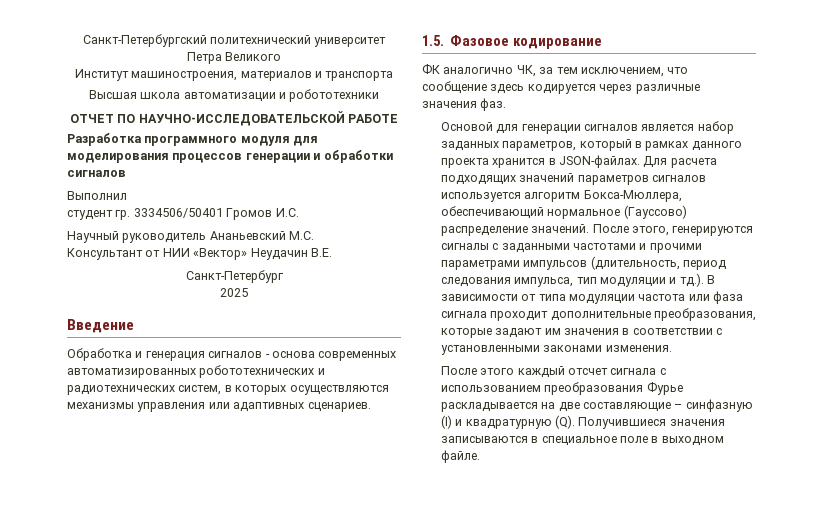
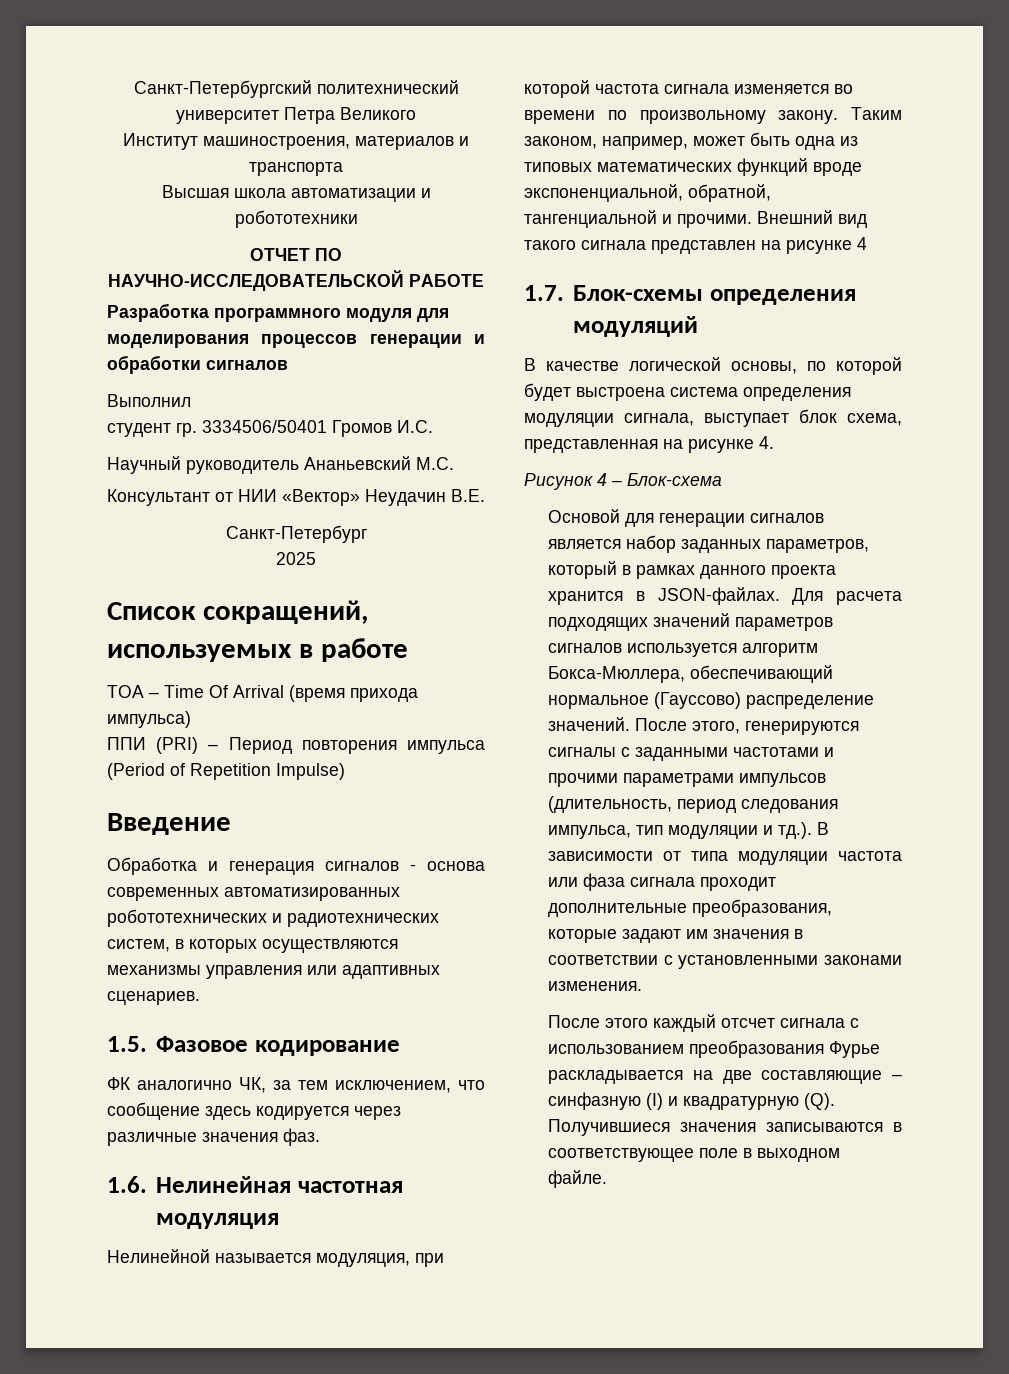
(248, 292) none -> [107,600,368,624] [107,638,408,662] [107,685,418,702] [107,711,191,728] [107,737,485,754] [107,763,345,780] // Список сокращений, используемых в работе // TOA – Time Of Arrival (время прихода импульса) // ППИ (PRI) – Период повторения импульса (Period of Repetition Impulse)
(507, 104) none -> [107,1176,403,1193] [155,1213,279,1229] [107,1249,444,1267] [524,80,853,98] [524,107,902,124] [524,132,858,150] [524,158,862,176] [524,184,771,202] [524,210,867,228] [524,237,867,254] [524,285,856,305] [572,316,698,337] [524,357,902,375] [524,383,851,401] [524,409,902,427] [524,436,774,453] [524,473,722,490] // 1.6. Нелинейная частотная модуляция // Нелинейной называется модуляция, при которой частота сигнала изменяется во времени по произвольному закону. Таким законом, например, может быть одна из типовых математических функций вроде экспоненциальной, обратной, тангенциальной и прочими. Внешний вид такого сигнала представлен на рисунке 4 // 1.7. Блок-схемы определения модуляций // В качестве логической основы, по которой будет выстроена система определения модуляции сигнала, выступает блок схема, представленная на рисунке 4. // Рисунок 4 – Блок-схема
[541,436,617,446] специальное -> [548,1148,695,1162] соответствующее

